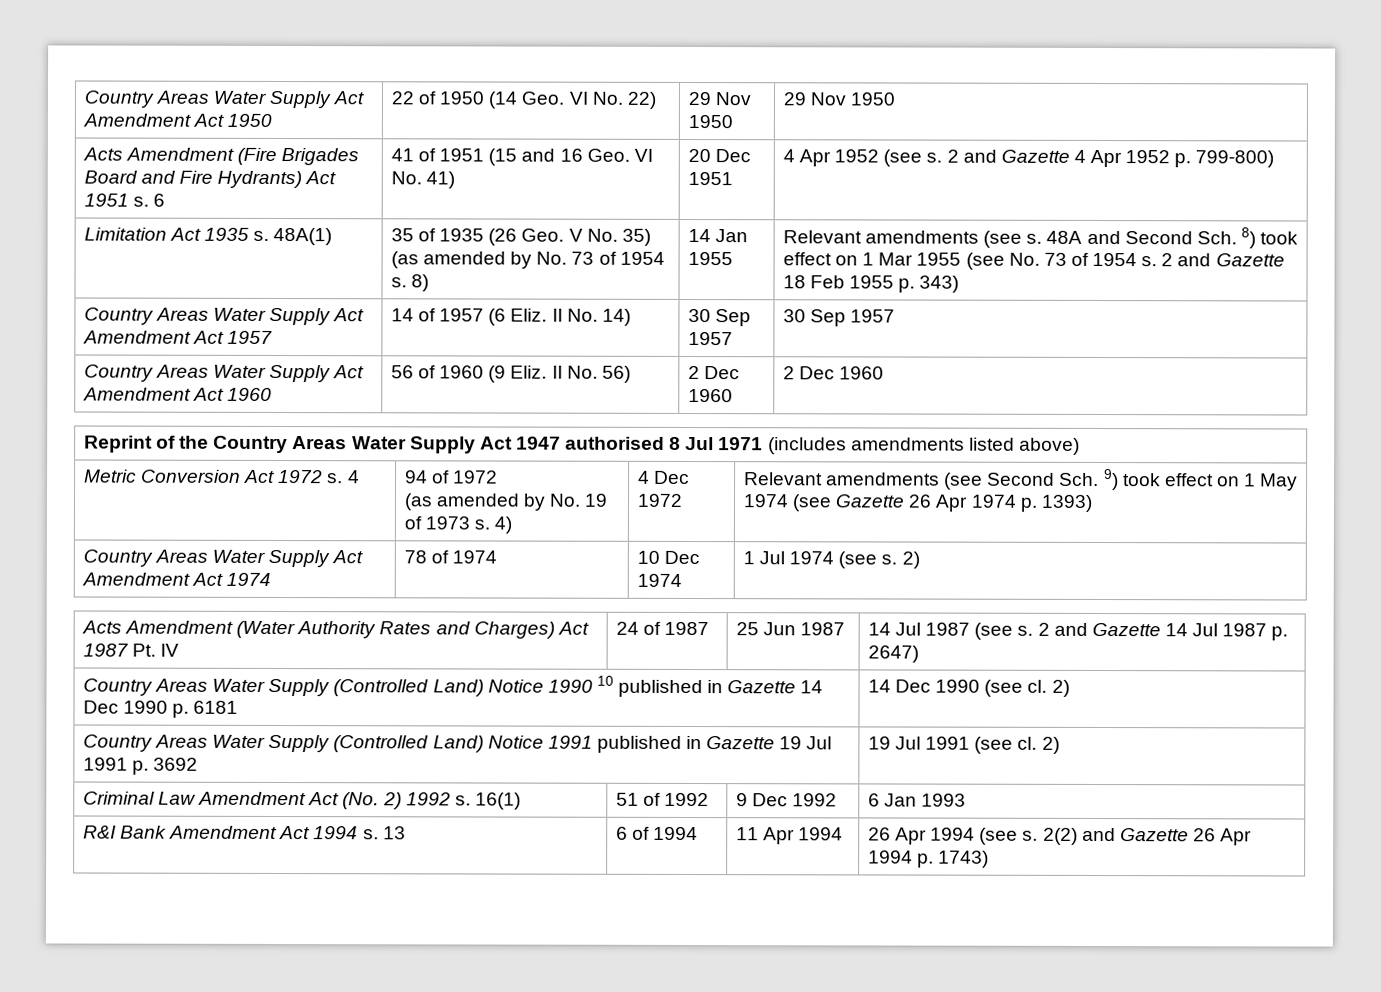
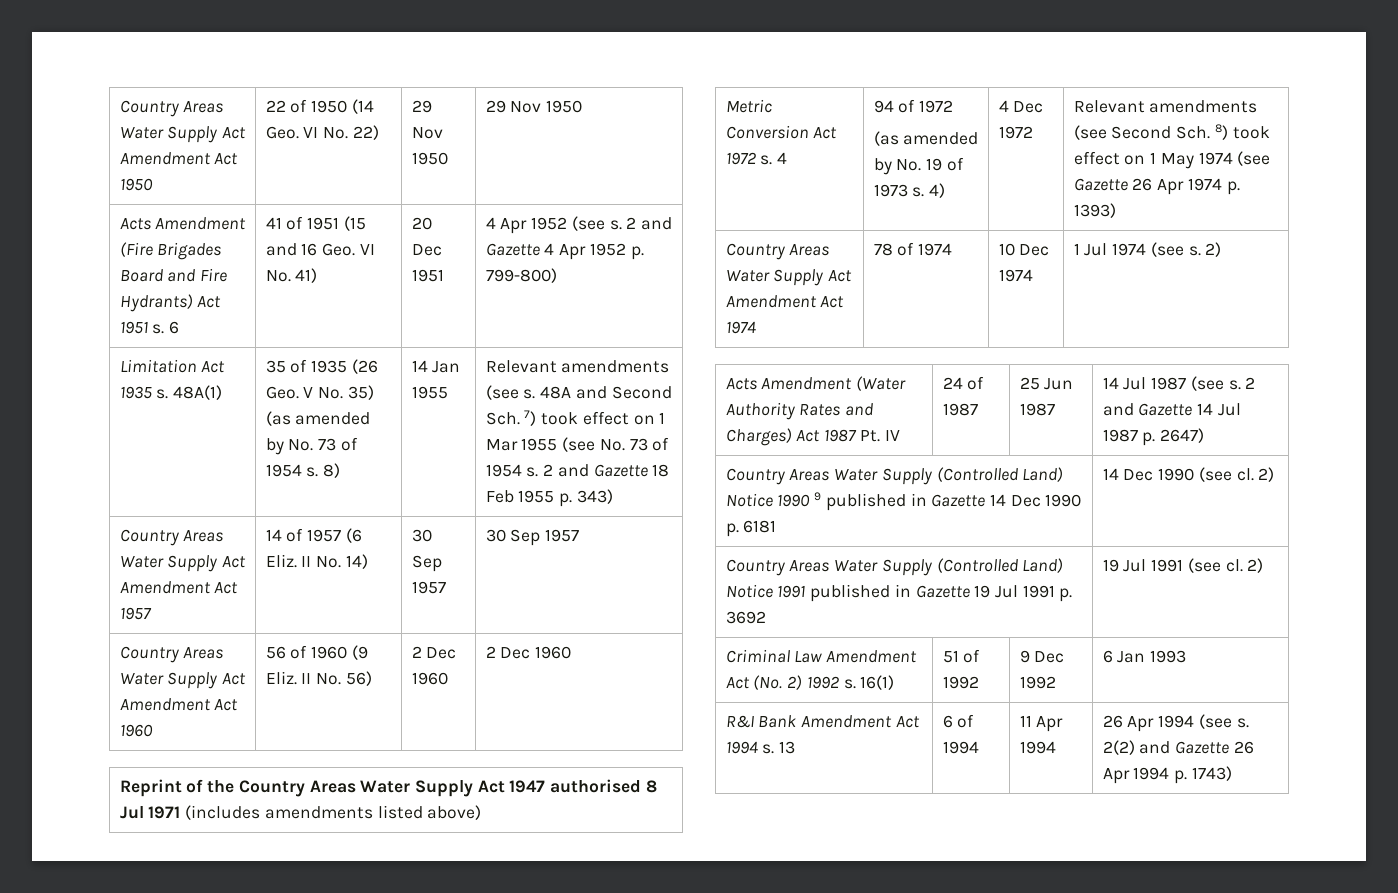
[1240,227,1256,249] 8) -> [524,410,537,426] 7)
[1103,469,1119,491] 9) -> [1214,124,1228,140] 8)
[596,675,614,686] 10 -> [814,492,822,501] 9

